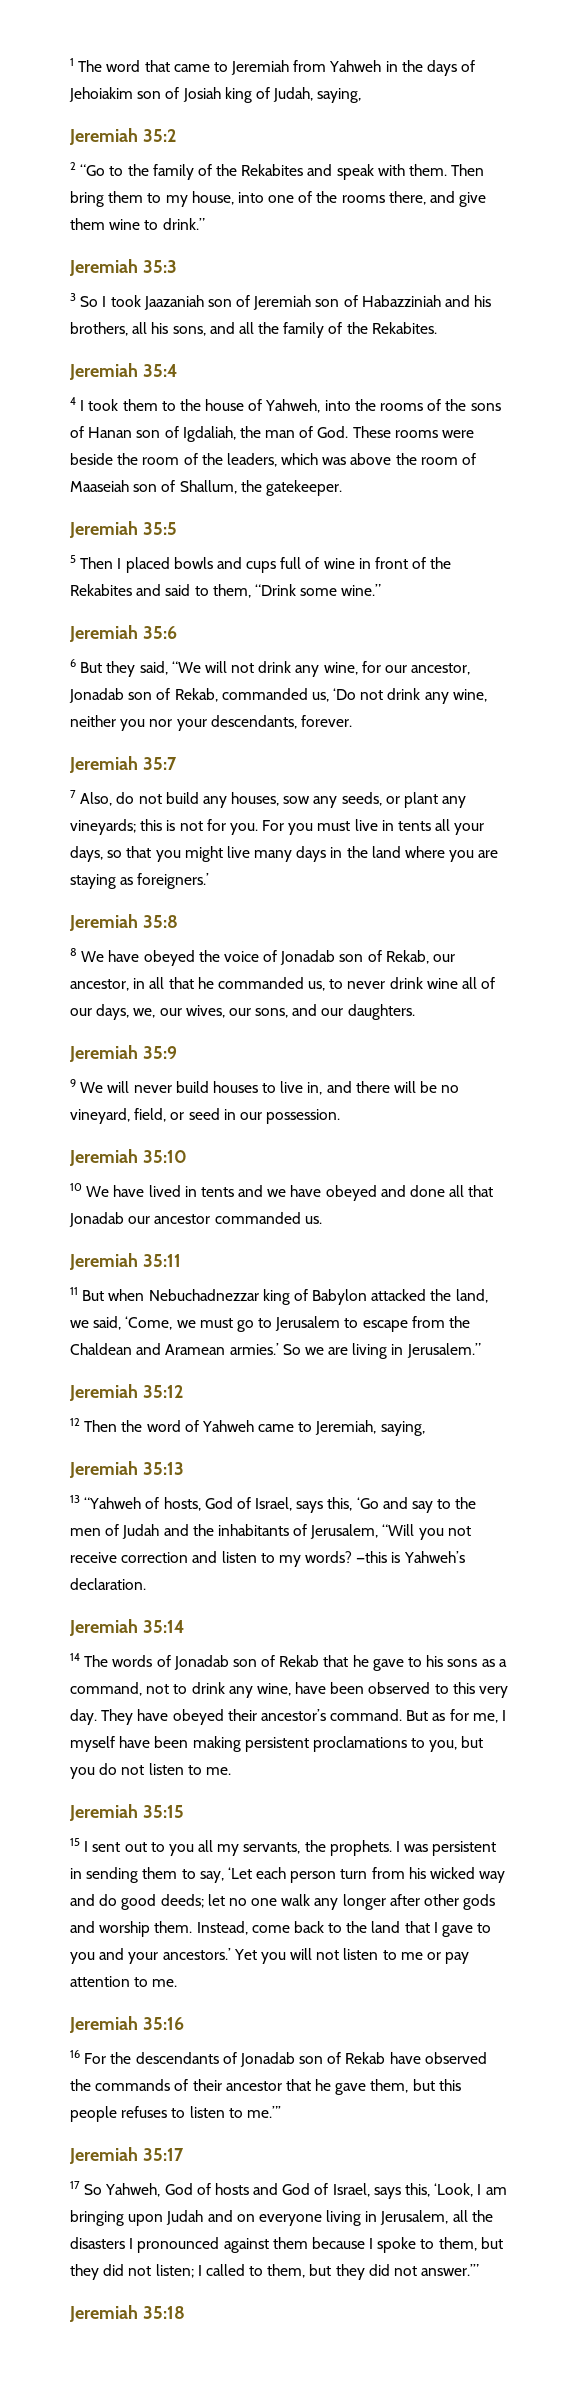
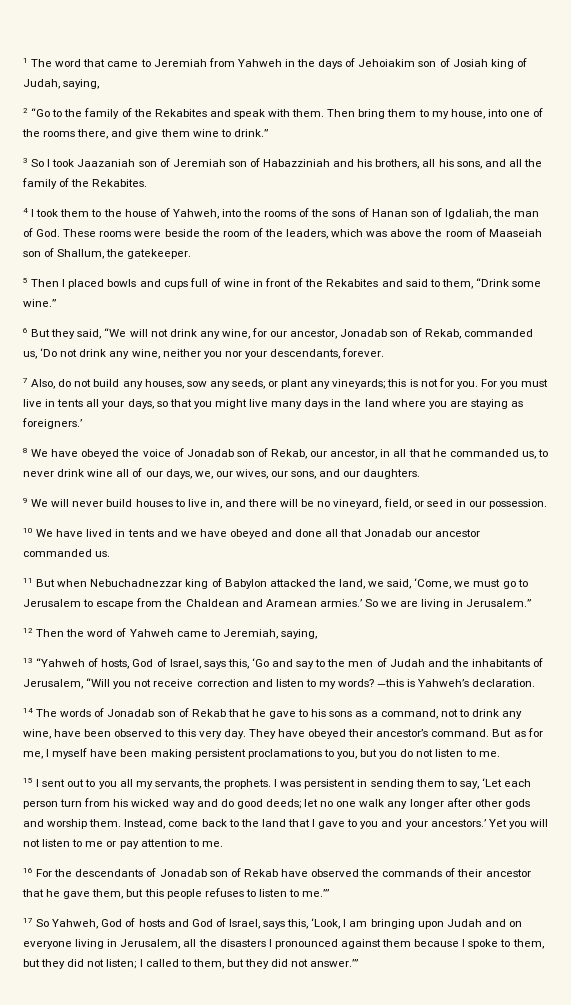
[69,128,177,145] // Jeremiah 35:2 -> (100, 84) none
[69,259,177,276] // Jeremiah 35:3 -> (268, 133) none
[69,363,177,380] // Jeremiah 35:4 -> (148, 183) none
[69,521,177,538] // Jeremiah 35:5 -> (192, 254) none
[69,625,177,642] // Jeremiah 35:6 -> (56, 303) none
[69,756,177,773] // Jeremiah 35:7 -> (385, 352) none
[69,914,178,931] // Jeremiah 35:8 -> (82, 423) none
[69,1045,177,1062] // Jeremiah 35:9 -> (421, 474) none
[69,1149,187,1166] // Jeremiah 35:10 -> (548, 504) none
[69,1253,181,1270] // Jeremiah 35:11 -> (111, 554) none
[69,1384,184,1401] // Jeremiah 35:12 -> (532, 603) none
[69,1461,184,1478] // Jeremiah 35:13 -> (317, 634) none
[69,1619,184,1636] // Jeremiah 35:14 -> (536, 683) none
[69,1804,184,1821] // Jeremiah 35:15 -> (500, 754) none
[69,2016,184,2033] // Jeremiah 35:16 -> (223, 844) none
[69,2147,184,2164] // Jeremiah 35:17 -> (330, 893) none
[69,2305,185,2322] // Jeremiah 35:18 -> (359, 963) none

